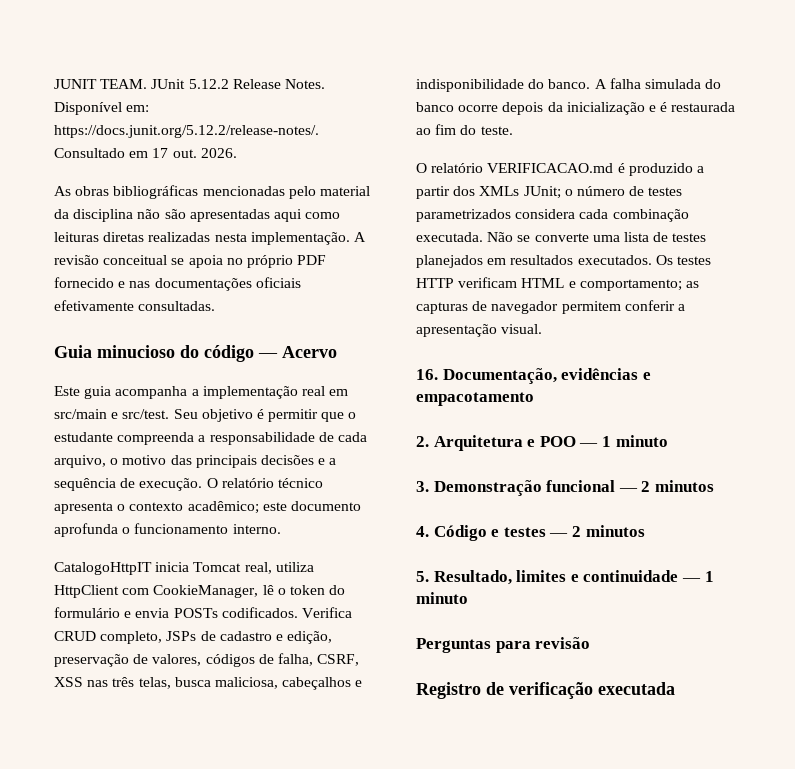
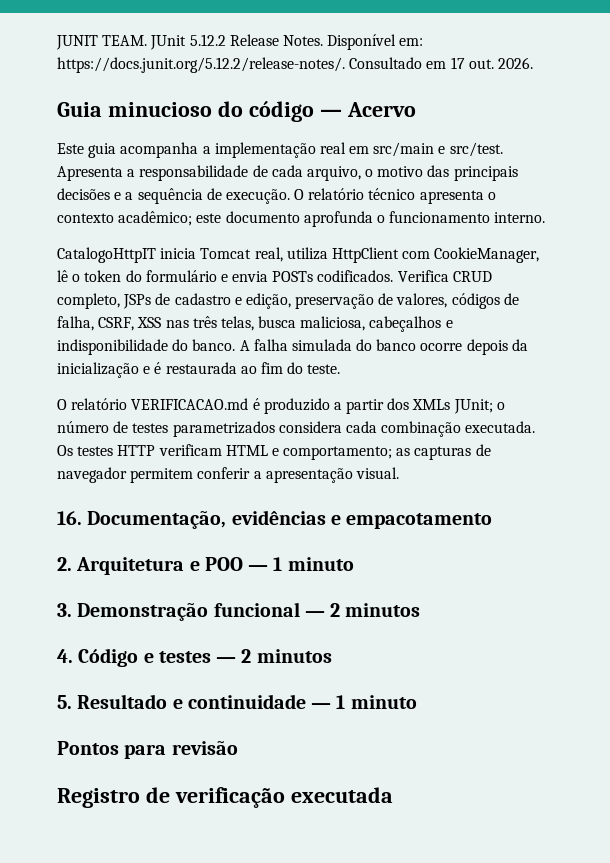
[54,185,370,199] [54,209,341,222] [54,232,366,245] [54,255,327,268] [54,277,301,291] [54,300,216,311] // As obras bibliográficas mencionadas pelo material da disciplina não são apresentadas aqui como leituras diretas realizadas nesta implementação. A revisão conceitual se apoia no próprio PDF fornecido e nas documentações oficiais efetivamente consultadas. -> (533, 63) none
[173,409,357,422] [54,432,195,445] Seu objetivo é permitir que o estudante compreenda -> [57,166,123,181] Apresenta
[487,232,707,242] [416,255,652,268] Não se converte uma lista de testes planejados em resultados executados. -> (536, 427) none
[433,570,567,585] Resultado, limites -> [77,694,168,709] Resultado
[416,638,491,653] Perguntas -> [57,741,119,755] Pontos

